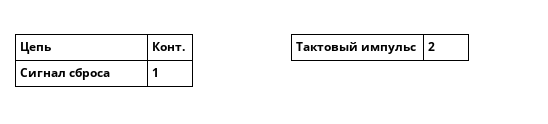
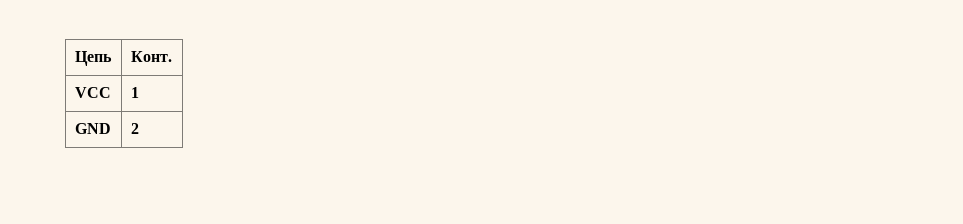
[20,68,111,80] Сигнал сброса -> [74,87,111,98] VCC
[296,42,417,54] Тактовый импульс -> [74,123,111,134] GND

